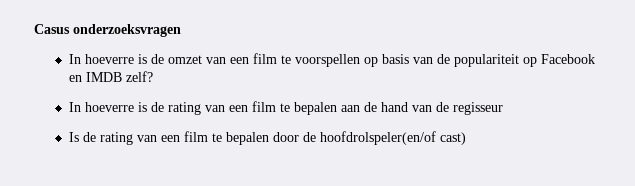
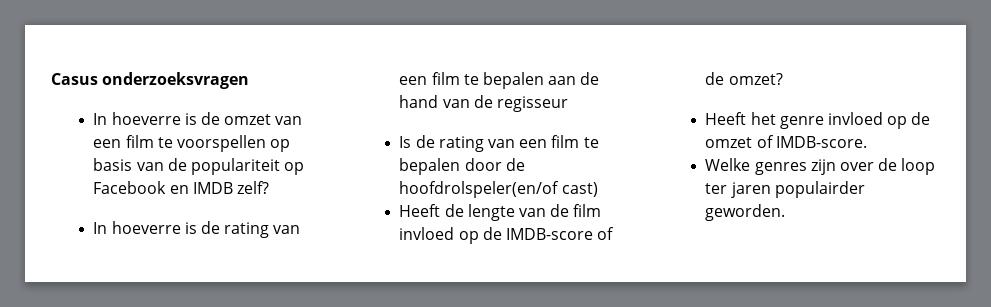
(466, 138) none -> [399,204,602,221] [399,227,615,244] [705,72,783,85] [705,112,931,129] [705,135,867,148] [705,158,936,175] [705,181,865,198] [705,204,786,221] // Heeft de lengte van de film invloed op de IMDB-score of de omzet? // Heeft het genre invloed op de omzet of IMDB-score. // Welke genres zijn over de loop ter jaren populairder geworden.

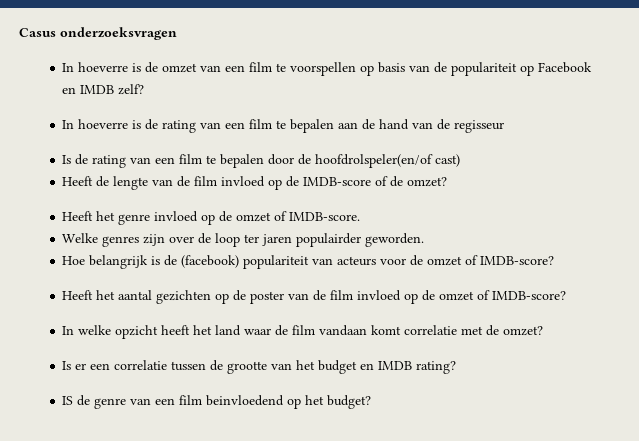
(786, 212) none -> [62,255,555,269] [62,290,567,304] [62,325,544,339] [62,360,457,374] [62,395,372,409] // Hoe belangrijk is de (facebook) populariteit van acteurs voor de omzet of IMDB-score? // Heeft het aantal gezichten op de poster van de film invloed op de omzet of IMDB-score? // In welke opzicht heeft het land waar de film vandaan komt correlatie met de omzet? // Is er een correlatie tussen de grootte van het budget en IMDB rating? // IS de genre van een film beinvloedend op het budget?

